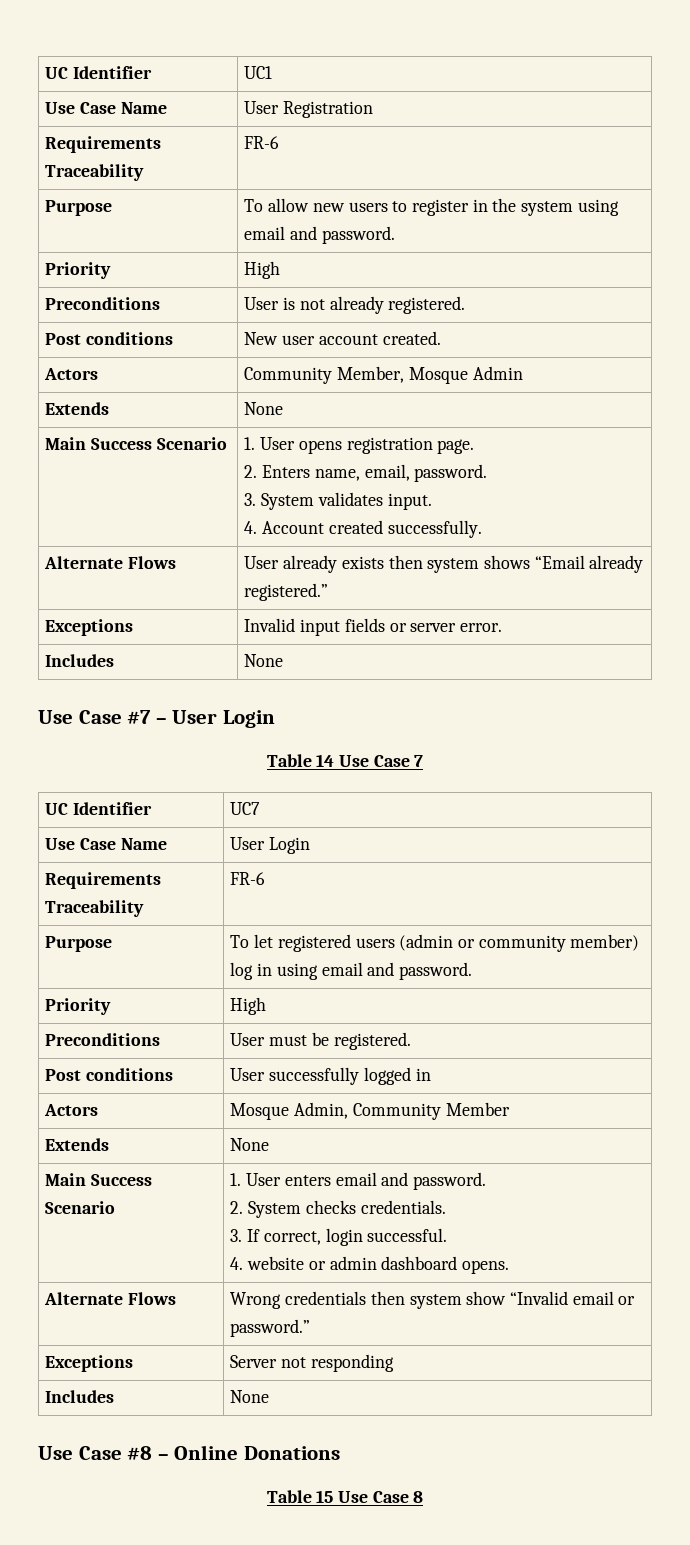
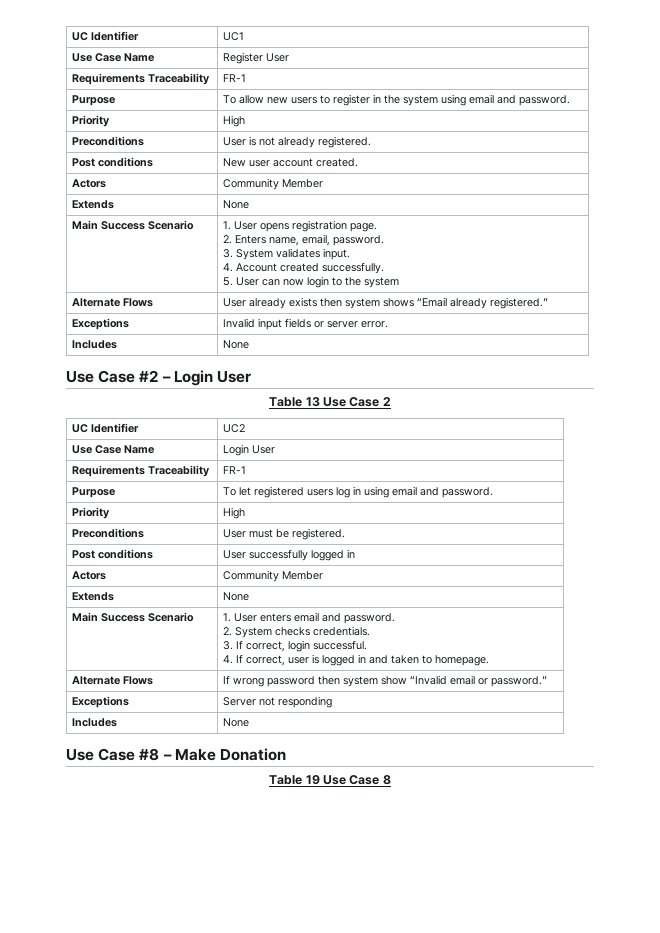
[244,101,374,118] [45,136,162,153] [45,164,145,181] [244,136,280,149] User Registration // Requirements Traceability | FR-6 -> [223,52,290,64] [72,73,211,85] [223,74,247,82] Register User // Requirements Traceability | FR-1
[337,366,523,384] Member, Mosque Admin -> [282,179,324,188] Member
(482, 529) none -> [223,276,400,288] // 5. User can now login to the system
[127,710,275,728] [266,754,424,767] [45,802,153,815] [230,802,261,815] [45,838,167,850] [230,837,311,854] [45,872,162,889] [45,900,145,917] [230,872,266,885] #7 – User Login // Table 14 Use Case 7 // UC Identifier | UC7 // Use Case Name | User Login // Requirements Traceability | FR-6 -> [139,370,251,386] [269,397,391,407] [72,423,140,433] [223,424,246,433] [72,445,155,454] [223,444,276,456] [72,465,211,477] [223,466,247,474] #2 – Login User // Table 13 Use Case 2 // UC Identifier | UC2 // Use Case Name | Login User // Requirements Traceability | FR-1
[399,934,640,952] (admin or community member) -> (334, 492) none
[230,1102,349,1120] Mosque Admin, -> (107, 575) none
[247,1256,510,1274] [44,1292,177,1305] [230,1291,367,1309] website or admin dashboard opens. // Alternate Flows | Wrong credentials -> [236,654,490,666] [72,676,154,685] [223,675,316,687] If correct, user is logged in and taken to homepage. // Alternate Flows | If wrong password
[174,1445,340,1460] [266,1490,334,1503] Online Donations // Table 15 -> [174,748,286,761] [269,775,320,785] Make Donation // Table 19

